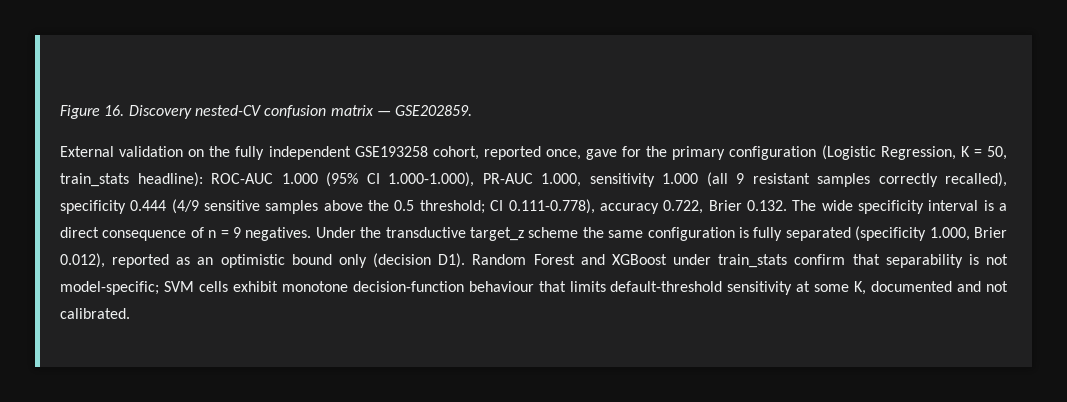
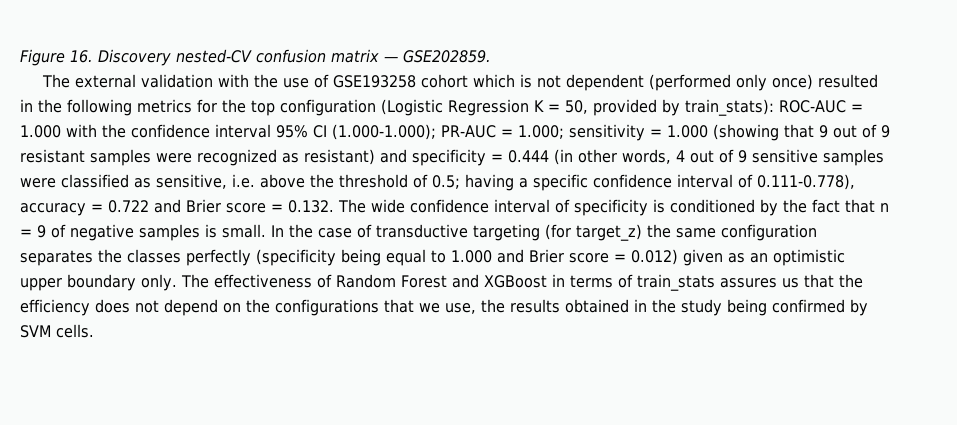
[60,146,618,160] External validation on the fully independent GSE193258 cohort, reported once, gave -> [41,74,878,91] [20,99,192,116] The external validation with the use of GSE193258 cohort which is not dependent (performed only once) resulted in the following metrics
[672,146,726,160] primary -> [251,100,275,116] top
[880,146,956,160] Regression, -> [448,99,529,116] Regression
[60,172,1007,187] [60,199,1008,214] [60,226,1007,241] [60,253,1008,268] [60,281,1008,295] [60,308,130,319] train_stats headline): ROC-AUC 1.000 (95% CI 1.000-1.000), PR-AUC 1.000, sensitivity 1.000 (all 9 resistant samples correctly recalled), specificity 0.444 (4/9 sensitive samples above the 0.5 threshold; CI 0.111-0.778), accuracy 0.722, Brier 0.132. The wide specificity interval is a direct consequence of n = 9 negatives. Under the transductive target_z scheme the same configuration is fully separated (specificity 1.000, Brier 0.012), reported as an optimistic bound only (decision D1). Random Forest and XGBoost under train_stats confirm that separability is not model-specific; SVM cells exhibit monotone decision-function behaviour that limits default-threshold sensitivity at some K, documented and not calibrated. -> [593,99,863,116] [20,124,890,141] [20,149,884,166] [20,174,855,191] [20,199,889,216] [20,224,817,241] [20,249,845,266] [20,274,863,291] [20,299,868,316] [20,324,94,338] provided by train_stats): ROC-AUC = 1.000 with the confidence interval 95% CI (1.000-1.000); PR-AUC = 1.000; sensitivity = 1.000 (showing that 9 out of 9 resistant samples were recognized as resistant) and specificity = 0.444 (in other words, 4 out of 9 sensitive samples were classified as sensitive, i.e. above the threshold of 0.5; having a specific confidence interval of 0.111-0.778), accuracy = 0.722 and Brier score = 0.132. The wide confidence interval of specificity is conditioned by the fact that n = 9 of negative samples is small. In the case of transductive targeting (for target_z) the same configuration separates the classes perfectly (specificity being equal to 1.000 and Brier score = 0.012) given as an optimistic upper boundary only. The effectiveness of Random Forest and XGBoost in terms of train_stats assures us that the efficiency does not depend on the configurations that we use, the results obtained in the study being confirmed by SVM cells.

